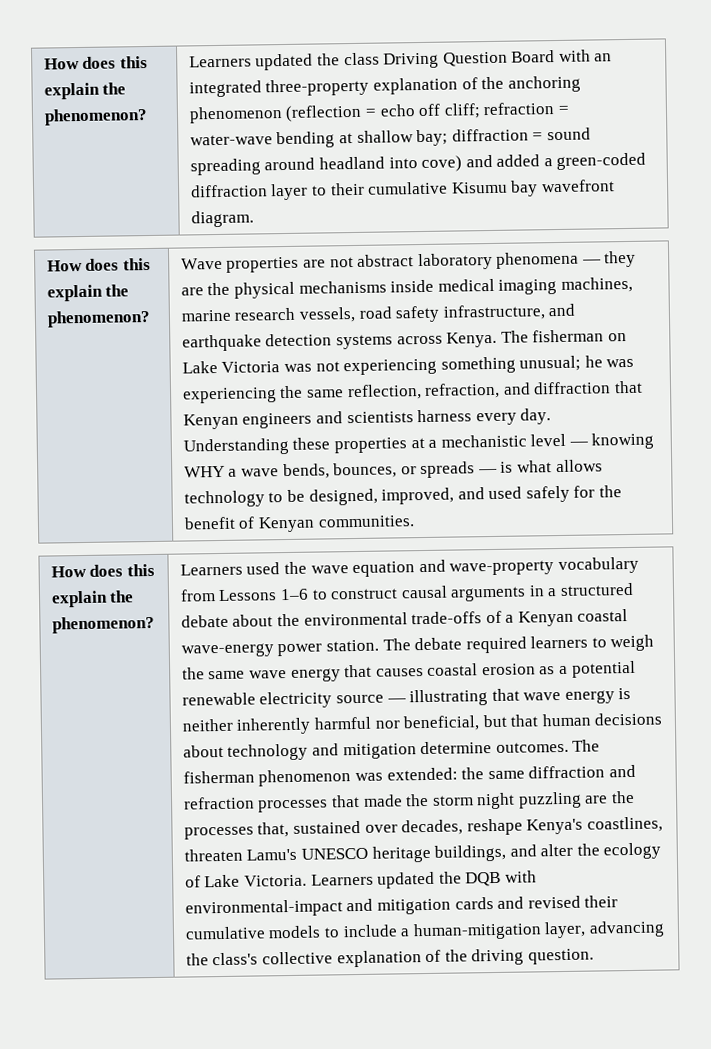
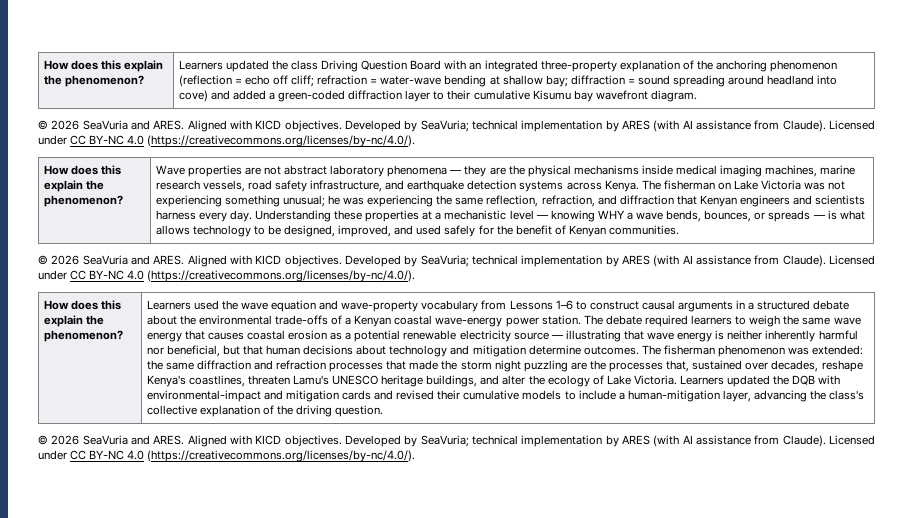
(254, 219) none -> [38,120,876,132] [38,135,416,147] // © 2026 SeaVuria and ARES. Aligned with KICD objectives. Developed by SeaVuria; technical implementation by ARES (with AI assistance from Claude). Licensed under CC BY-NC 4.0 (https://creativecommons.org/licenses/by-nc/4.0/).
(415, 521) none -> [38,255,876,267] [38,270,416,282] // © 2026 SeaVuria and ARES. Aligned with KICD objectives. Developed by SeaVuria; technical implementation by ARES (with AI assistance from Claude). Licensed under CC BY-NC 4.0 (https://creativecommons.org/licenses/by-nc/4.0/).
(594, 956) none -> [38,435,876,447] [38,450,416,462] // © 2026 SeaVuria and ARES. Aligned with KICD objectives. Developed by SeaVuria; technical implementation by ARES (with AI assistance from Claude). Licensed under CC BY-NC 4.0 (https://creativecommons.org/licenses/by-nc/4.0/).

